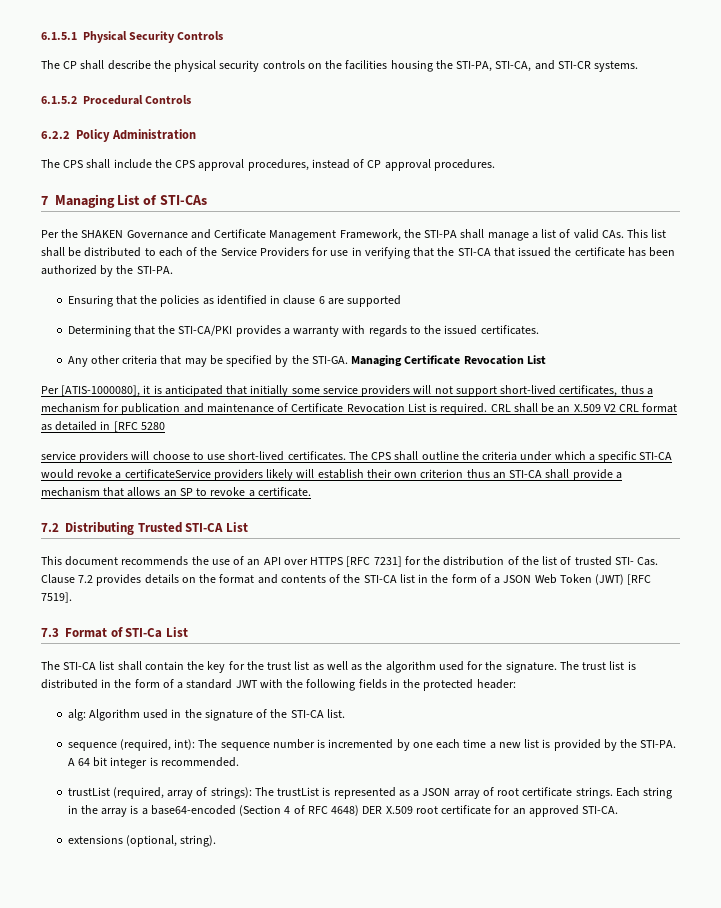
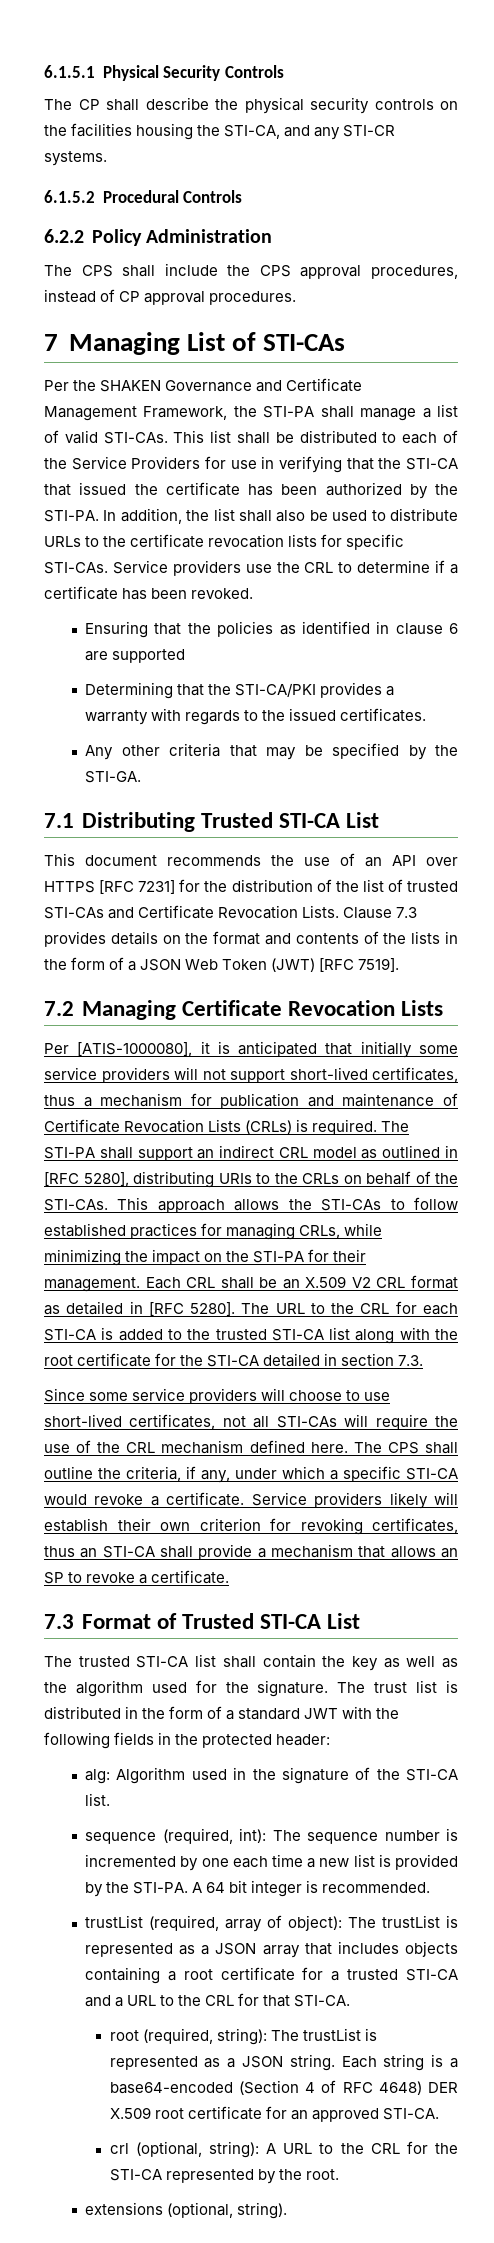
[456,61,493,72] STI-PA, -> (221, 130) none
(555, 65) none -> [314,127,341,140] any
[601,230,624,238] CAs. -> [103,432,168,444] STI-CAs.
(173, 270) none -> [103,508,458,524] [44,534,405,550] [44,560,459,576] [44,586,254,600] In addition, the list shall also be used to distribute URLs to the certificate revocation lists for specific STI-CAs. Service providers use the CRL to determine if a certificate has been revoked.
[351,355,546,367] [41,385,653,397] [41,403,678,415] [41,421,165,432] [41,451,673,463] [41,469,622,481] [41,487,311,497] [41,523,59,532] Managing Certificate Revocation List // Per [ATIS-1000080], it is anticipated that initially some service providers will not support short-lived certificates, thus a mechanism for publication and maintenance of Certificate Revocation List is required. CRL shall be an X.509 V2 CRL format as detailed in [RFC 5280 // service providers will choose to use short-lived certificates. The CPS shall outline the criteria under which a specific STI-CA would revoke a certificateService providers likely will establish their own criterion thus an STI-CA shall provide a mechanism that allows an SP to revoke a certificate. // 7.2 -> [44,813,74,828] // 7.1
[614,557,659,566] [41,574,94,584] STI- Cas. Clause 7.2 -> [44,905,418,919] STI-CAs and Certificate Revocation Lists. Clause 7.3
[363,574,415,583] STI-CA list -> [411,931,441,944] lists
[41,627,163,638] 7.3 Format of STI-Ca -> [44,1000,443,1020] [44,1041,458,1058] [44,1067,458,1083] [44,1093,458,1109] [44,1119,410,1135] [44,1145,458,1161] [44,1171,458,1188] [44,1197,459,1213] [44,1223,383,1240] [44,1249,367,1266] [44,1275,458,1292] [44,1301,458,1316] [44,1327,459,1344] [44,1353,424,1367] [44,1388,391,1404] [44,1414,458,1430] [44,1440,458,1454] [44,1466,458,1483] [44,1492,459,1509] [44,1518,458,1535] [44,1544,458,1560] [44,1570,230,1584] [44,1613,321,1629] 7.2 Managing Certificate Revocation Lists // Per [ATIS-1000080], it is anticipated that initially some service providers will not support short-lived certificates, thus a mechanism for publication and maintenance of Certificate Revocation Lists (CRLs) is required. The STI-PA shall support an indirect CRL model as outlined in [RFC 5280], distributing URIs to the CRLs on behalf of the STI-CAs. This approach allows the STI-CAs to follow established practices for managing CRLs, while minimizing the impact on the STI-PA for their management. Each CRL shall be an X.509 V2 CRL format as detailed in [RFC 5280]. The URL to the CRL for each STI-CA is added to the trusted STI-CA list along with the root certificate for the STI-CA detailed in section 7.3. // Since some service providers will choose to use short-lived certificates, not all STI-CAs will require the use of the CRL mechanism defined here. The CPS shall outline the criteria, if any, under which a specific STI-CA would revoke a certificate. Service providers likely will establish their own criterion for revoking certificates, thus an STI-CA shall provide a mechanism that allows an SP to revoke a certificate. // 7.3 Format of Trusted STI-CA
(60, 665) none -> [78,1656,130,1667] trusted
[228,661,310,670] for the trust list -> (378, 1663) none
[210,787,252,799] strings): -> [288,1915,343,1931] object):
[482,787,673,799] [67,805,128,817] of root certificate strings. Each string in the array -> [304,1941,459,1957] [85,1967,459,1984] [85,1993,351,2007] [109,2028,377,2045] [109,2054,425,2071] that includes objects containing a root certificate for a trusted STI-CA and a URL to the CRL for that STI-CA. // root (required, string): The trustList is represented as a JSON string. Each string
(619, 810) none -> [109,2141,459,2158] [109,2169,339,2184] // crl (optional, string): A URL to the CRL for the STI-CA represented by the root.

